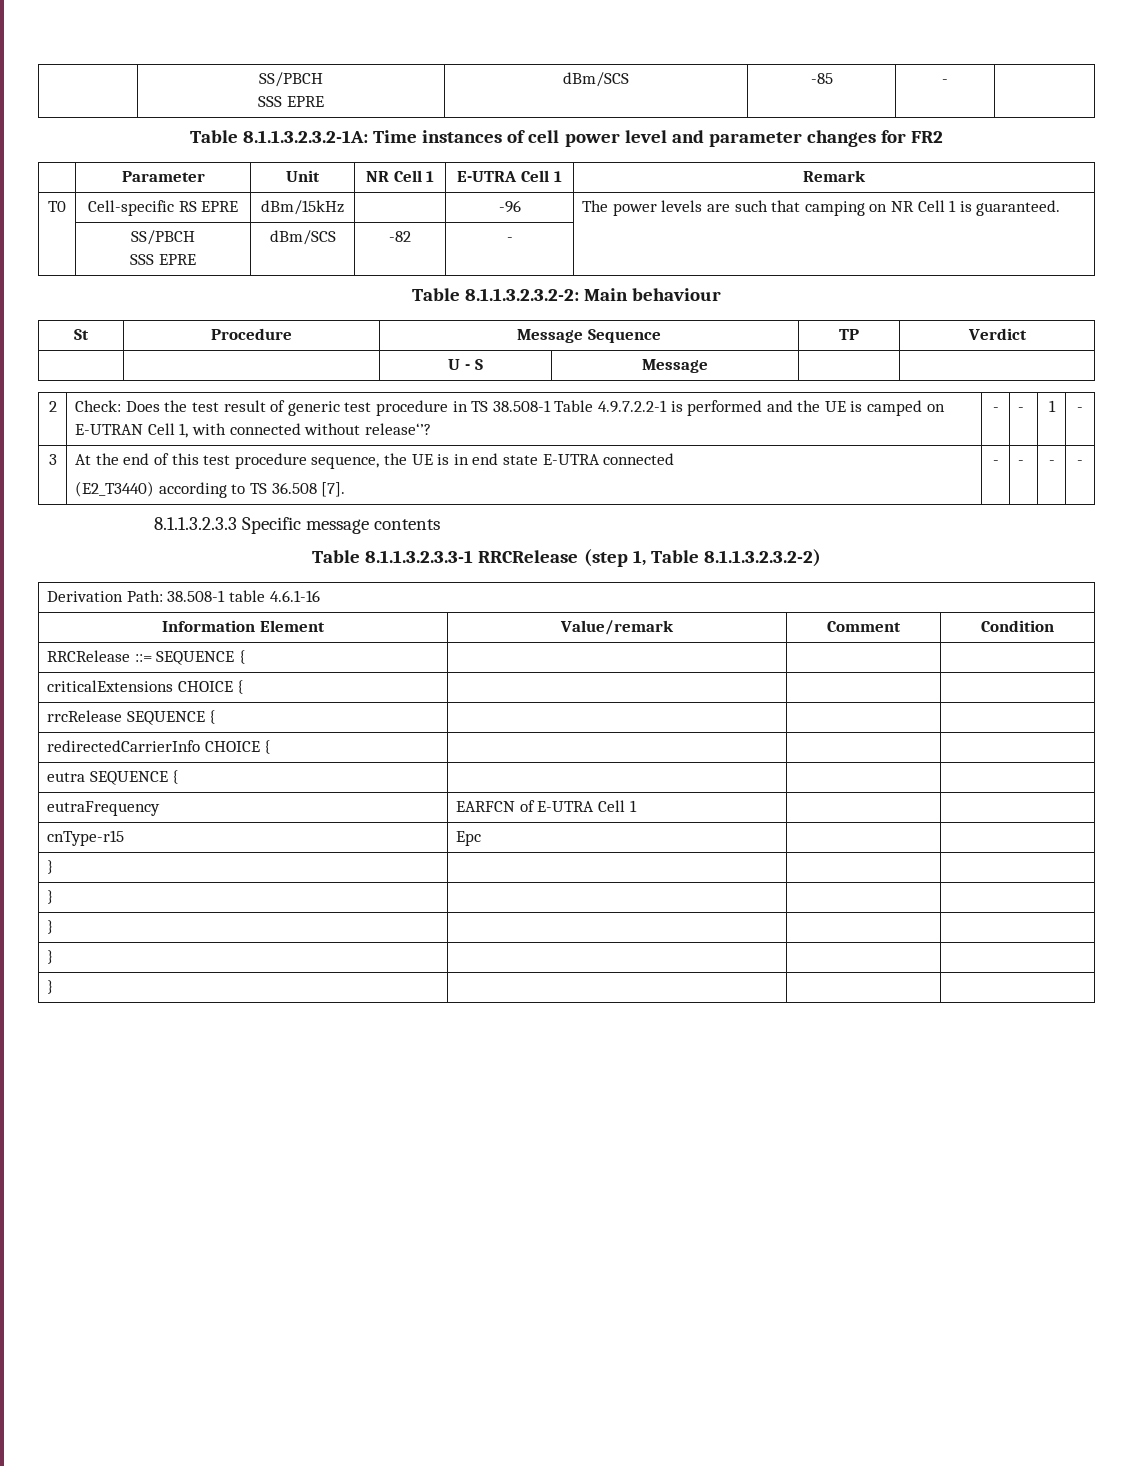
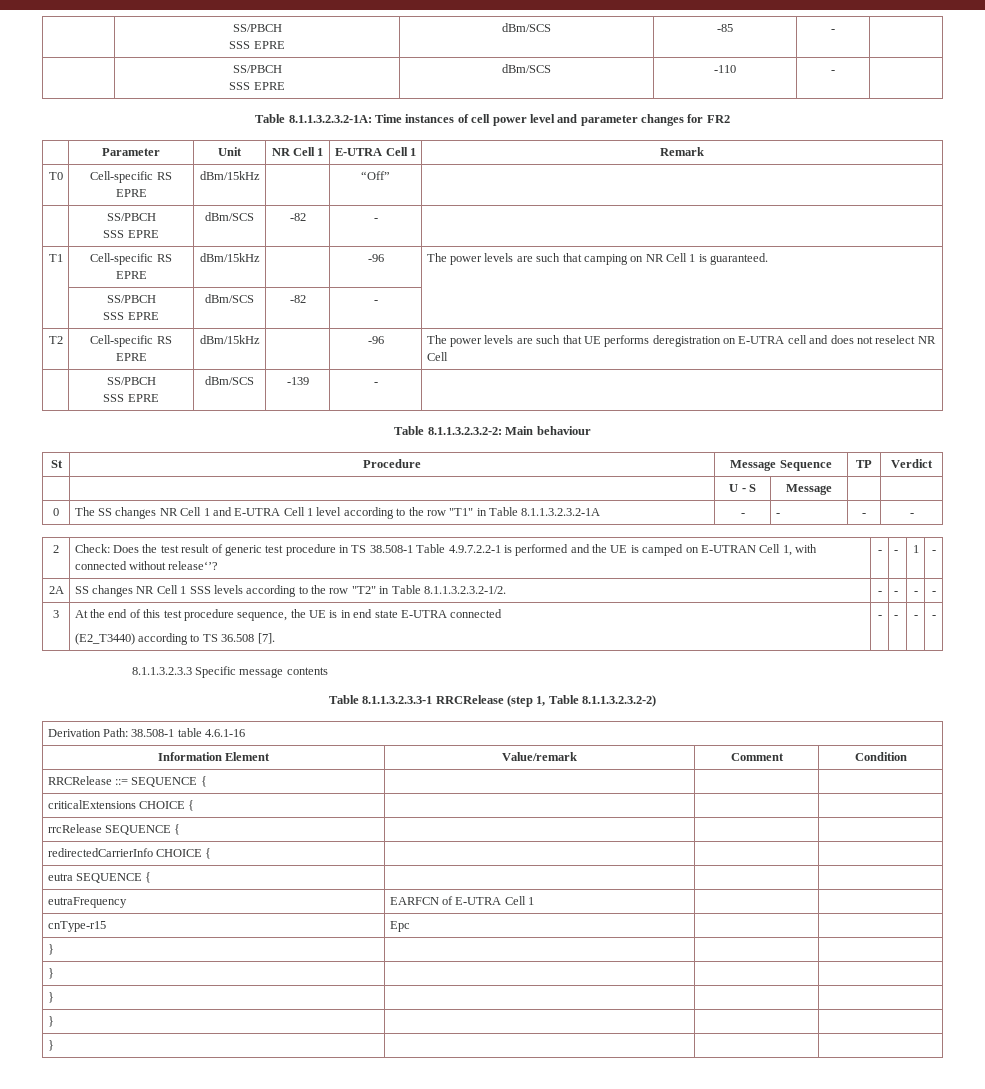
(948, 81) none -> [232,65,282,73] [229,82,285,90] [502,64,551,73] [714,65,736,73] [831,70,835,73] // | SS/PBCH // SSS EPRE | dBm/SCS | -110 | - |
(344, 207) none -> [361,171,391,180] [106,213,156,221] [103,230,159,238] [205,212,254,221] [289,213,306,221] [373,218,378,221] [48,254,63,262] [90,253,172,265] [115,271,147,279] [199,253,260,262] | “Off” | // | SS/PBCH // SSS EPRE | dBm/SCS | -82 | - | // T1 | Cell-specific RS EPRE | dBm/15kHz |
(513, 239) none -> [48,336,63,344] [90,335,172,347] [115,353,147,361] [199,335,260,344] [367,336,384,344] [426,335,936,347] [426,352,448,361] [106,377,156,385] [103,394,159,402] [205,376,254,385] [286,377,309,385] [373,382,378,385] // T2 | Cell-specific RS EPRE | dBm/15kHz | | -96 | The power levels are such that UE performs deregistration on E-UTRA cell and does not reselect NR Cell // | SS/PBCH // SSS EPRE | dBm/SCS | -139 | - |
(709, 366) none -> [53,508,59,516] [74,507,601,519] [740,513,745,516] [775,513,780,516] [862,513,866,516] [909,513,914,516] // 0 | The SS changes NR Cell 1 and E-UTRA Cell 1 level according to the row "T1" in Table 8.1.1.3.2.3.2-1A | - | - | - | -
(1083, 409) none -> [48,586,64,594] [74,585,506,597] [877,591,882,594] [893,591,898,594] [913,591,918,594] [931,591,936,594] // 2A | SS changes NR Cell 1 SSS levels according to the row "T2" in Table 8.1.1.3.2.3.2-1/2. | - | - | - | -

